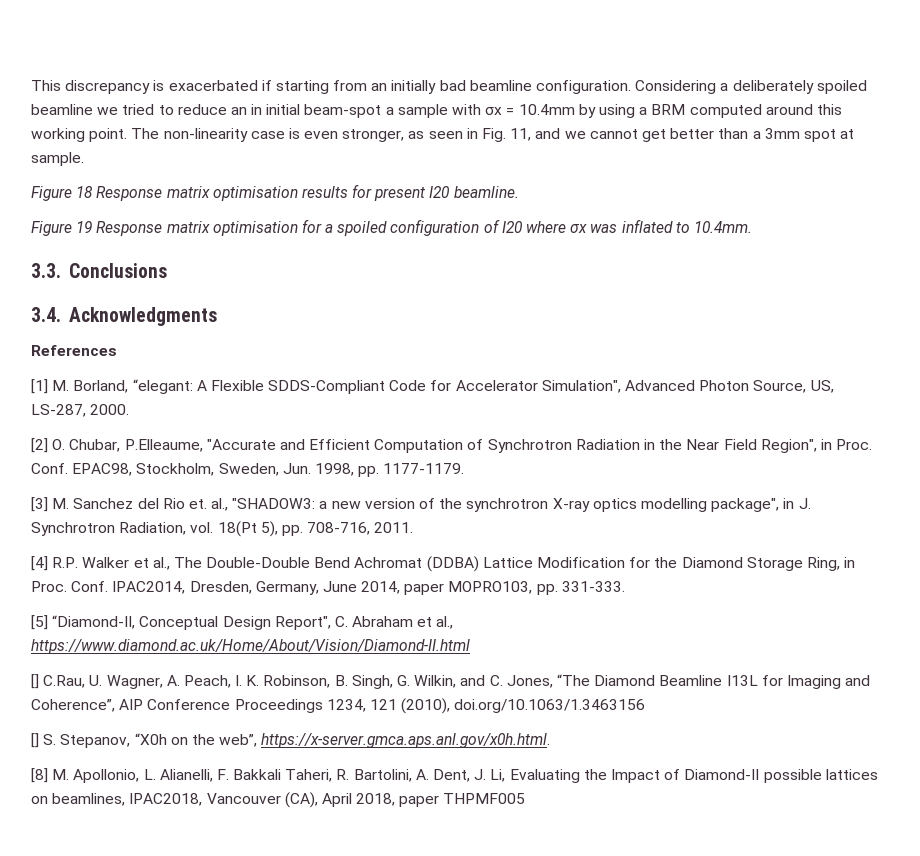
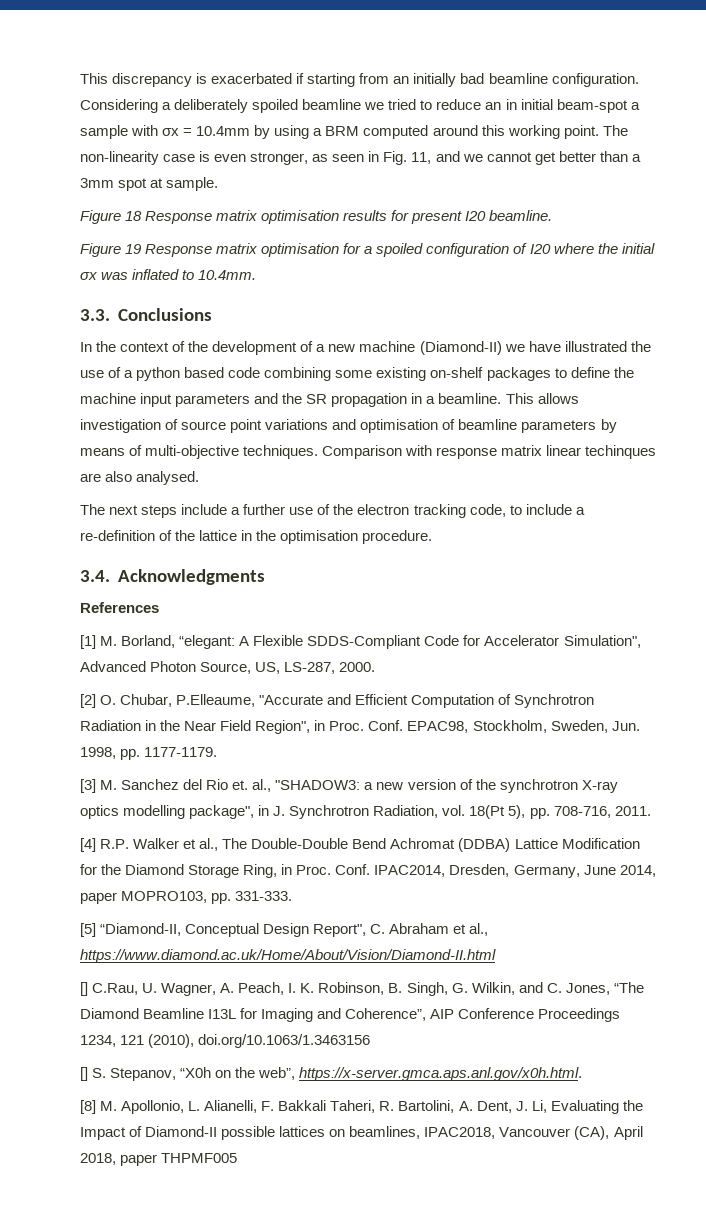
(567, 227) none -> [597,243,655,254] the initial
(167, 270) none -> [80,341,651,355] [80,367,634,381] [80,393,579,407] [80,419,617,433] [80,445,657,459] [80,471,200,485] [80,504,585,518] [80,530,433,544] // In the context of the development of a new machine (Diamond-II) we have illustrated the use of a python based code combining some existing on-shelf packages to define the machine input parameters and the SR propagation in a beamline. This allows investigation of source point variations and optimisation of beamline parameters by means of multi-objective techniques. Comparison with response matrix linear techinques are also analysed. // The next steps include a further use of the electron tracking code, to include a re-definition of the lattice in the optimisation procedure.

